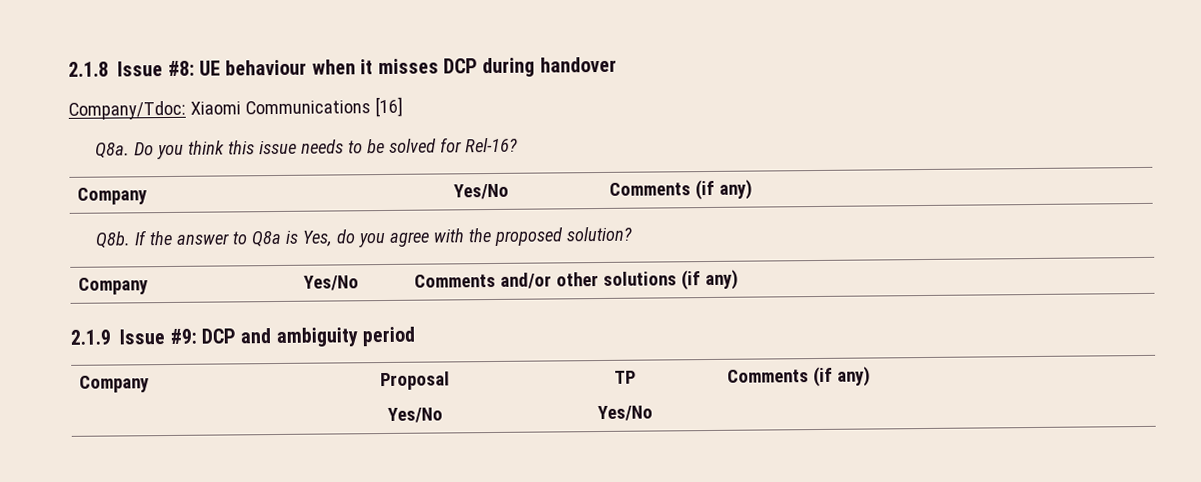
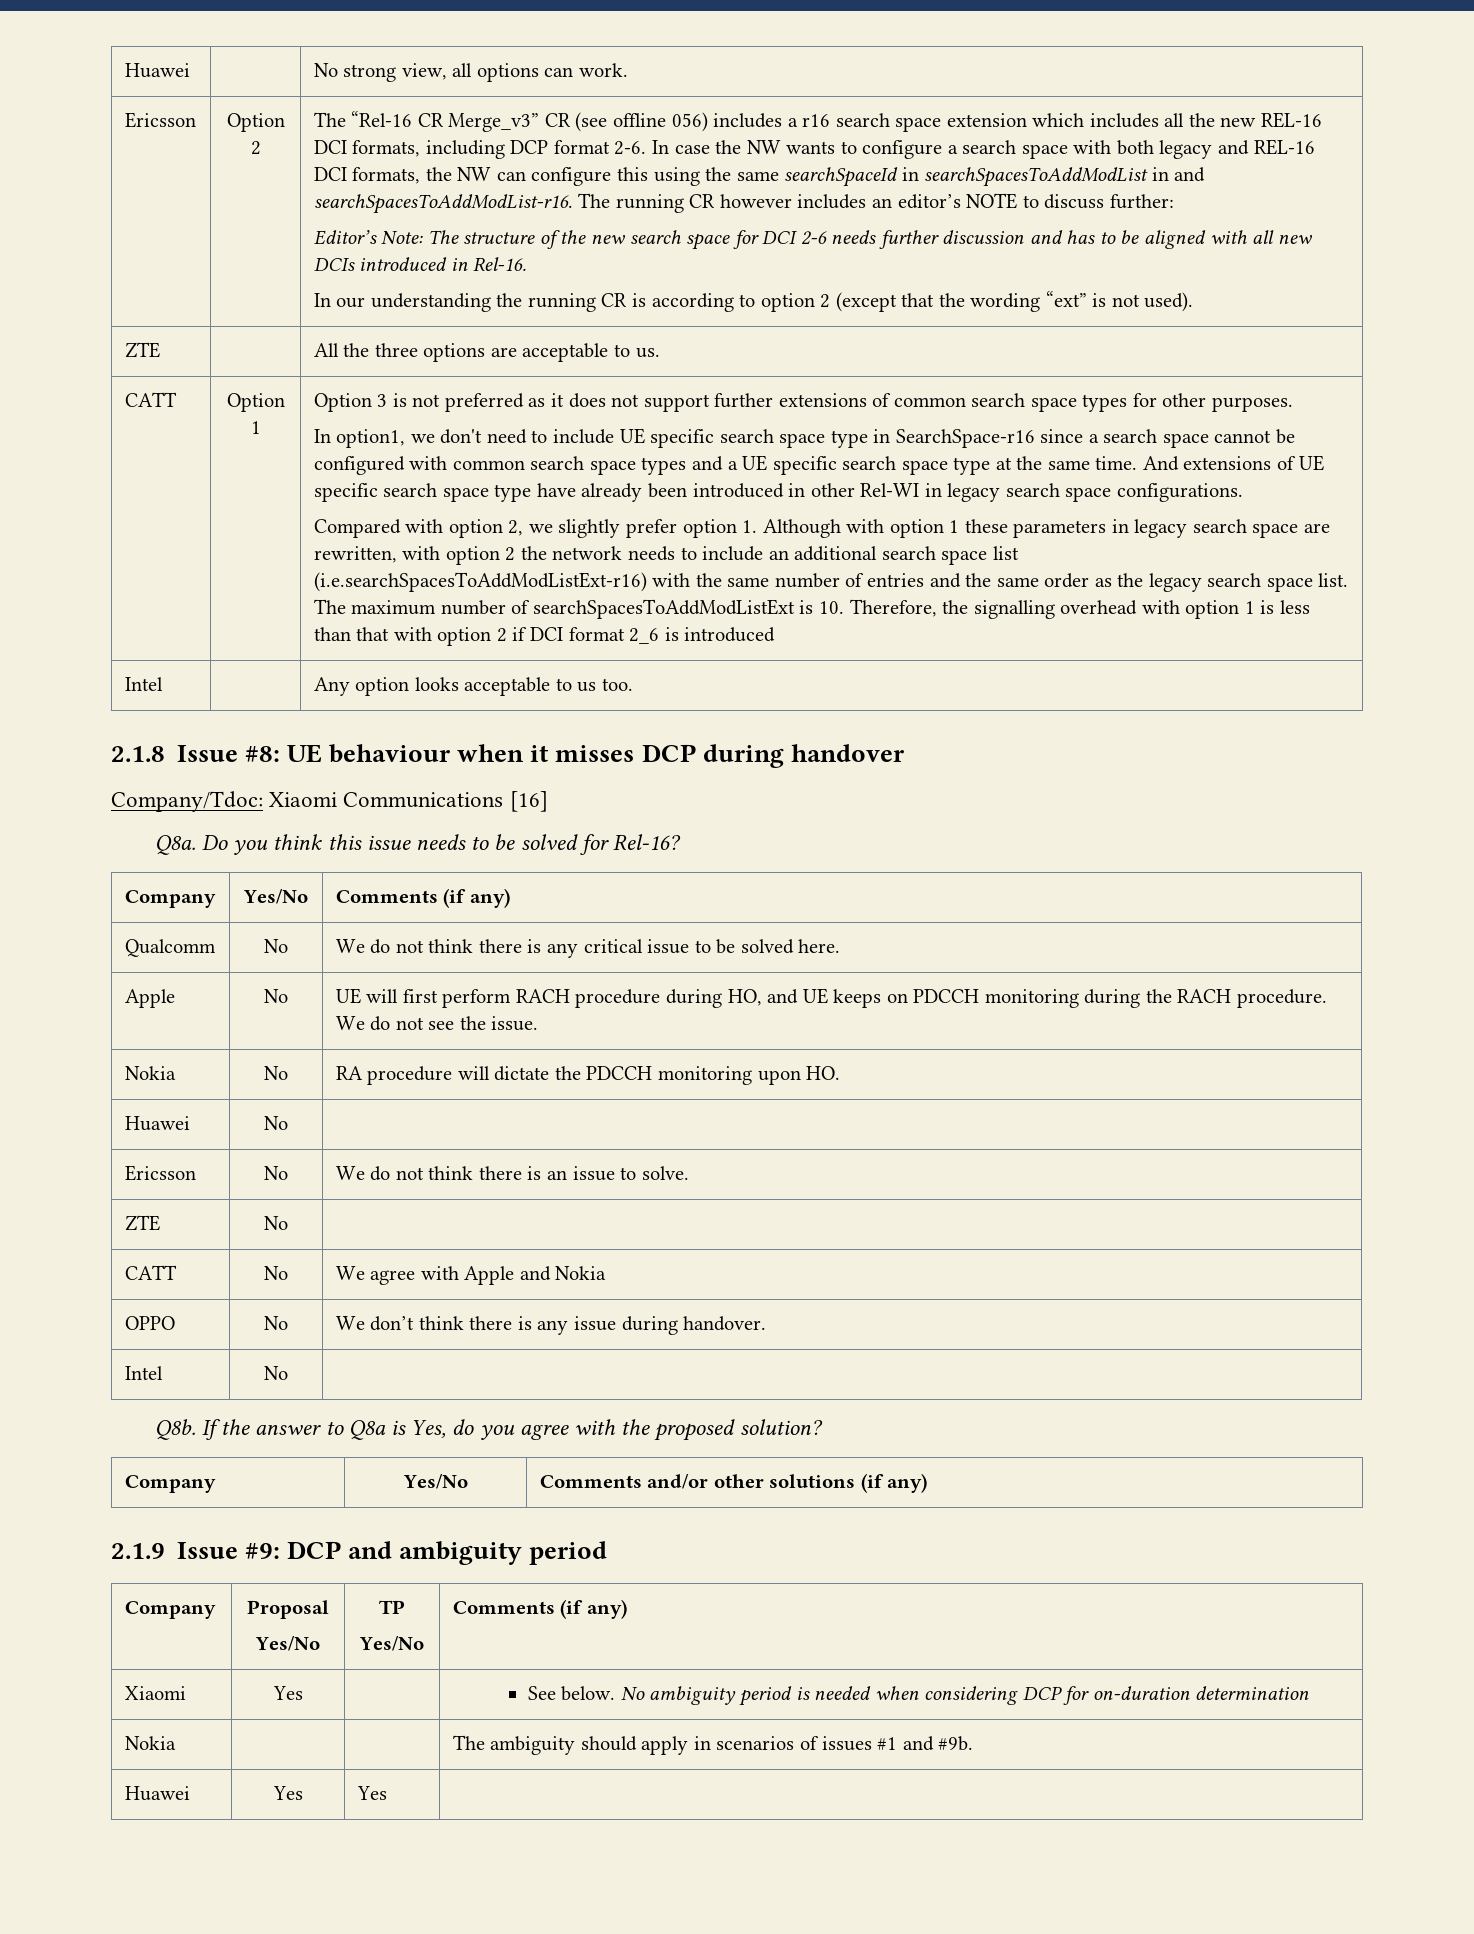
(68, 69) none -> [124,63,190,78] [313,63,629,82] [124,112,196,128] [226,113,285,132] [250,141,261,155] [313,111,1322,132] [313,139,1315,159] [313,167,1206,187] [313,193,1174,214] [313,230,1313,250] [313,257,527,271] [313,291,1194,312] [124,342,160,358] [313,343,660,362] [124,392,177,407] [226,393,285,412] [250,421,261,434] [313,393,1293,412] [313,428,1295,448] [313,455,1324,475] [313,483,1243,502] [313,519,1330,538] [313,546,1019,565] [313,572,1349,592] [313,599,1310,619] [313,627,776,646] [124,677,163,691] [313,677,634,696] Huawei | | No strong view, all options can work. // Ericsson | Option 2 | The “Rel-16 CR Merge_v3” CR (see offline 056) includes a r16 search space extension which includes all the new REL-16 DCI formats, including DCP format 2-6. In case the NW wants to configure a search space with both legacy and REL-16 DCI formats, the NW can configure this using the same searchSpaceId in searchSpacesToAddModList in and searchSpacesToAddModList-r16. The running CR however includes an editor’s NOTE to discuss further: // Editor’s Note: The structure of the new search space for DCI 2-6 needs further discussion and has to be aligned with all new DCIs introduced in Rel-16. // In our understanding the running CR is according to option 2 (except that the wording “ext” is not used). // ZTE | | All the three options are acceptable to us. // CATT | Option 1 | Option 3 is not preferred as it does not support further extensions of common search space types for other purposes. // In option1, we don't need to include UE specific search space type in SearchSpace-r16 since a search space cannot be configured with common search space types and a UE specific search space type at the same time. And extensions of UE specific search space type have already been introduced in other Rel-WI in legacy search space configurations. // Compared with option 2, we slightly prefer option 1. Although with option 1 these parameters in legacy search space are rewritten, with option 2 the network needs to include an additional search space list (i.e.searchSpacesToAddModListExt-r16) with the same number of entries and the same order as the legacy search space list. The maximum number of searchSpacesToAddModListExt is 10. Therefore, the signalling overhead with option 1 is less than that with option 2 if DCI format 2_6 is introduced // Intel | | Any option looks acceptable to us too. //
(753, 189) none -> [124,939,216,957] [264,939,288,953] [335,939,841,958] [124,989,175,1008] [264,989,288,1003] [335,988,1327,1008] [335,1016,539,1031] [124,1066,176,1080] [264,1066,288,1080] [335,1066,841,1085] [124,1116,190,1131] [264,1116,288,1130] [124,1165,196,1181] [264,1166,288,1180] [335,1166,689,1181] [124,1215,160,1231] [264,1216,288,1230] [124,1265,177,1280] [264,1266,288,1280] [335,1266,607,1285] [124,1316,175,1330] [264,1316,288,1330] [335,1316,767,1335] [124,1366,163,1380] [264,1366,288,1380] // Qualcomm | No | We do not think there is any critical issue to be solved here. // Apple | No | UE will first perform RACH procedure during HO, and UE keeps on PDCCH monitoring during the RACH procedure. We do not see the issue. // Nokia | No | RA procedure will dictate the PDCCH monitoring upon HO. // Huawei | No | // Ericsson | No | We do not think there is an issue to solve. // ZTE | No | // CATT | No | We agree with Apple and Nokia // OPPO | No | We don’t think there is any issue during handover. // Intel | No |
(871, 376) none -> [124,1686,186,1700] [272,1686,303,1700] [527,1686,1310,1706] [124,1736,176,1750] [452,1735,974,1755] [124,1786,190,1801] [272,1786,303,1800] [356,1786,387,1800] // Xiaomi | Yes | | See below. No ambiguity period is needed when considering DCP for on-duration determination // Nokia | | | The ambiguity should apply in scenarios of issues #1 and #9b. // Huawei | Yes | Yes |

